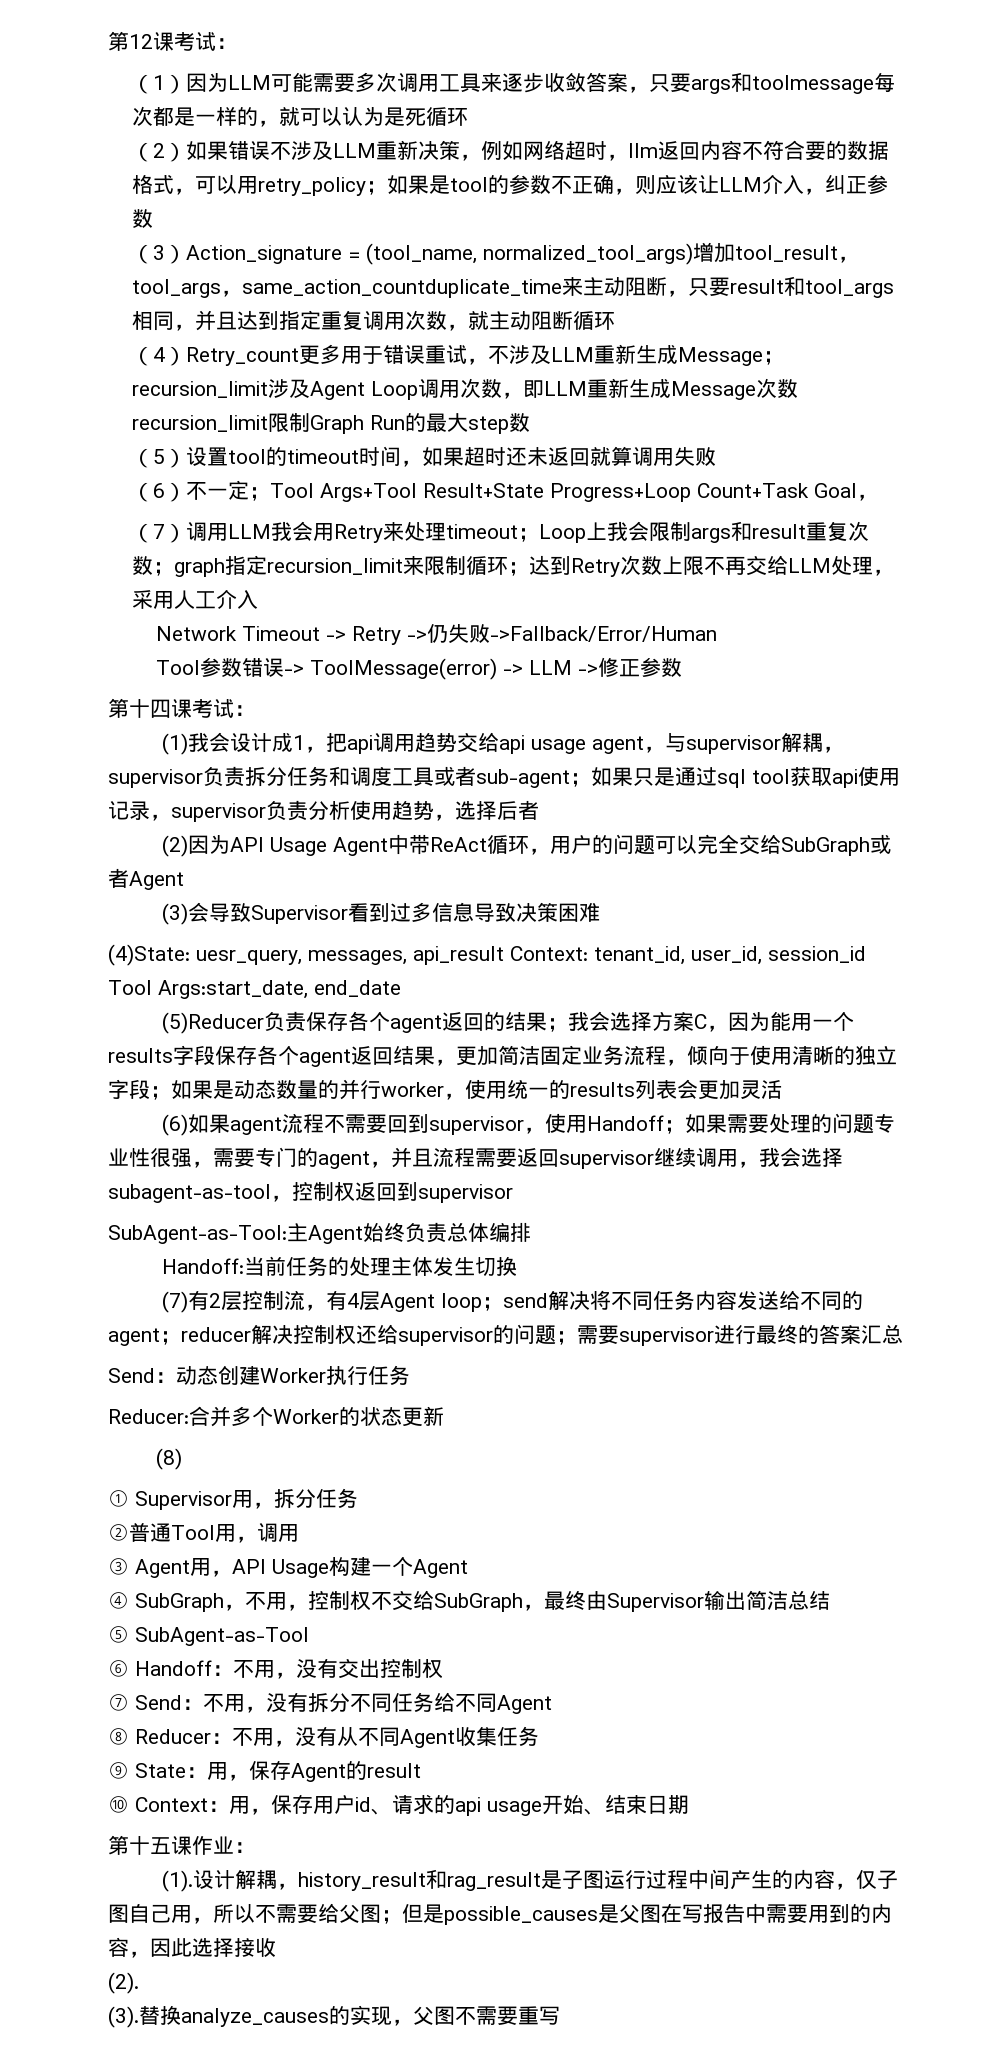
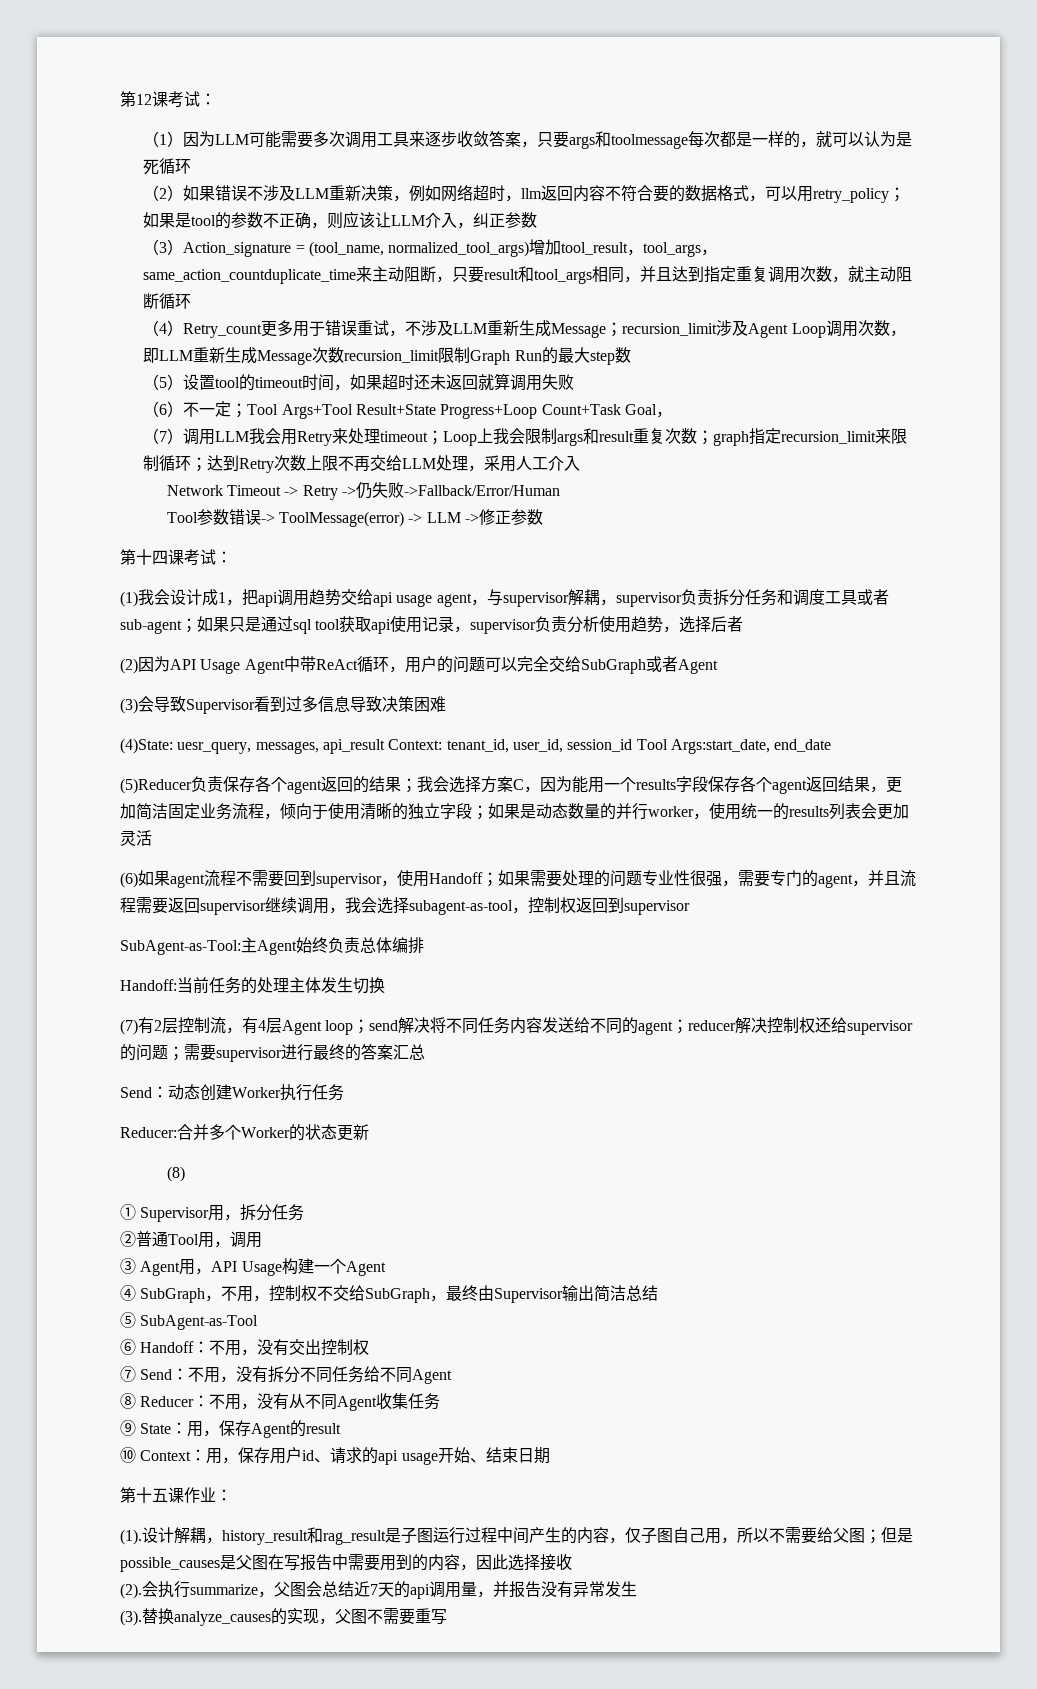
(139, 1983) none -> [142,1581,637,1599] 会执行summarize，父图会总结近7天的api调用量，并报告没有异常发生

